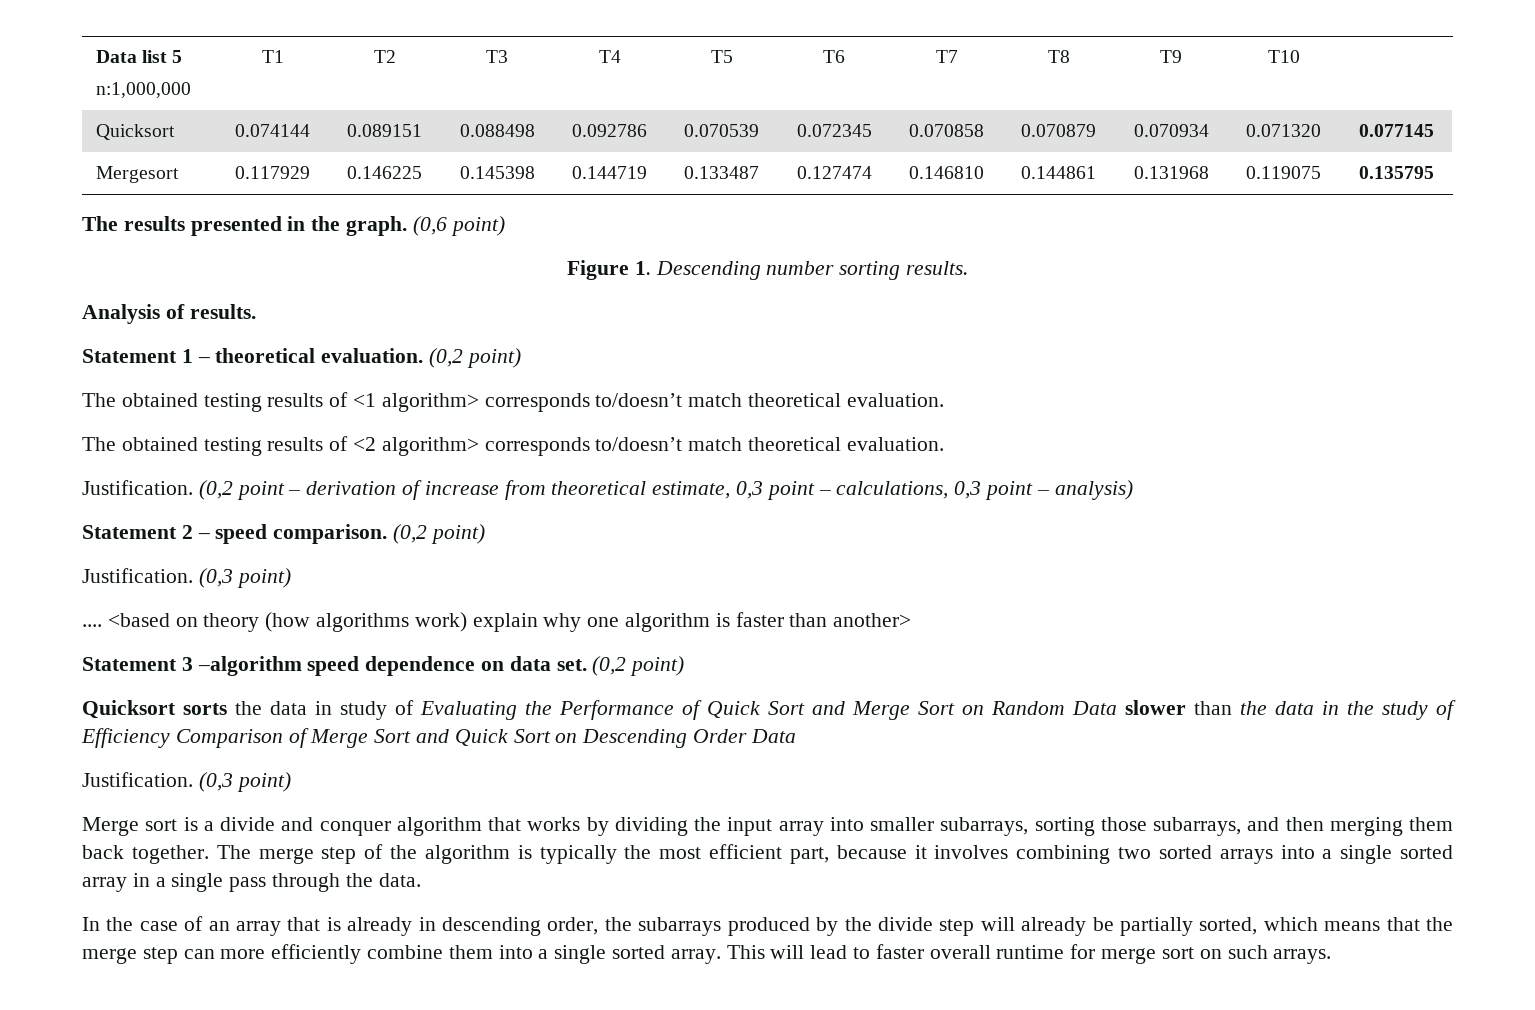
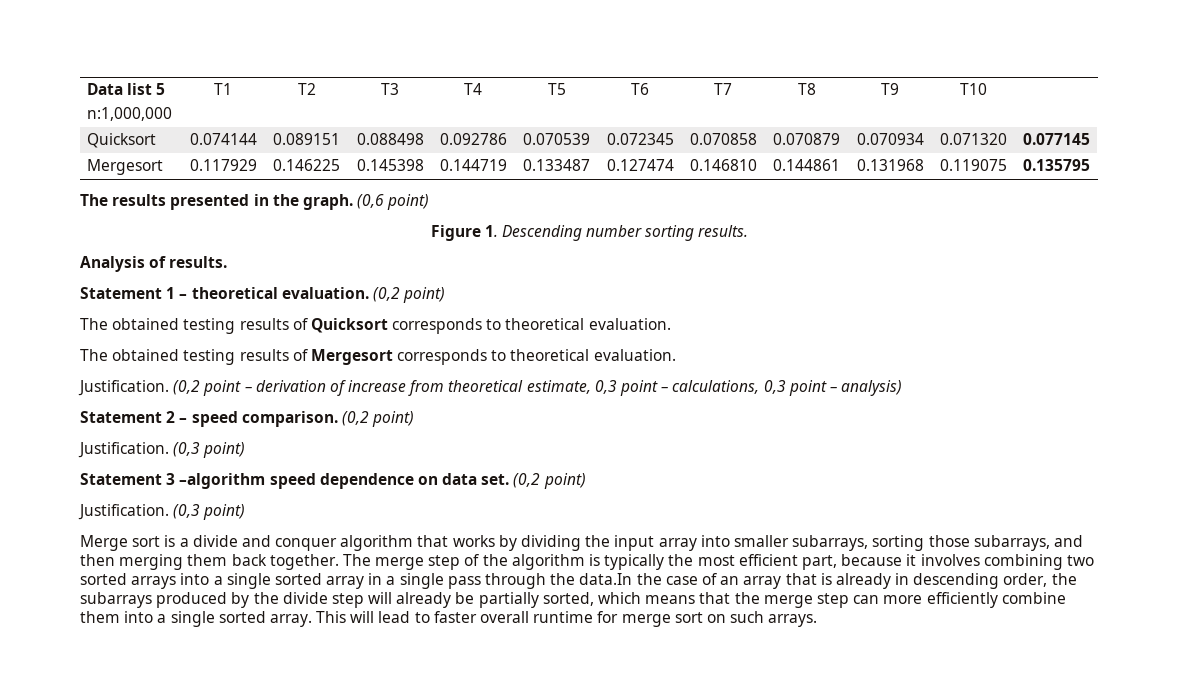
[353,393,743,412] <1 algorithm> corresponds to/doesn’t match -> [310,318,502,334] Quicksort corresponds to
[353,437,743,456] <2 algorithm> corresponds to/doesn’t match -> [310,349,507,365] Mergesort corresponds to
[82,612,912,632] // .... <based on theory (how algorithms work) explain why one algorithm is faster than another> -> (246, 450) none
[82,700,1456,720] [81,728,796,748] // Quicksort sorts the data in study of Evaluating the Performance of Quick Sort and Merge Sort on Random Data slower than the data in the study of Efficiency Comparison of Merge Sort and Quick Sort on Descending Order Data -> (586, 481) none
[378,873,421,887] [82,917,100,931] data. // In -> [579,573,633,585] data.In

